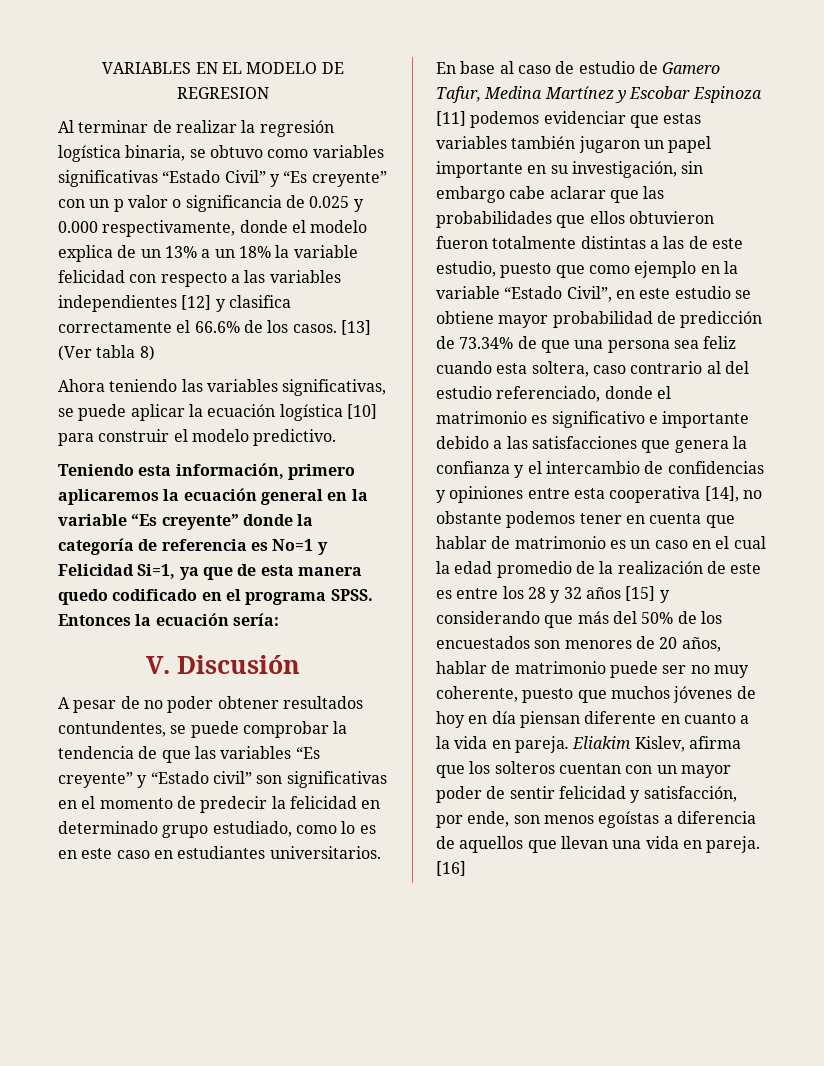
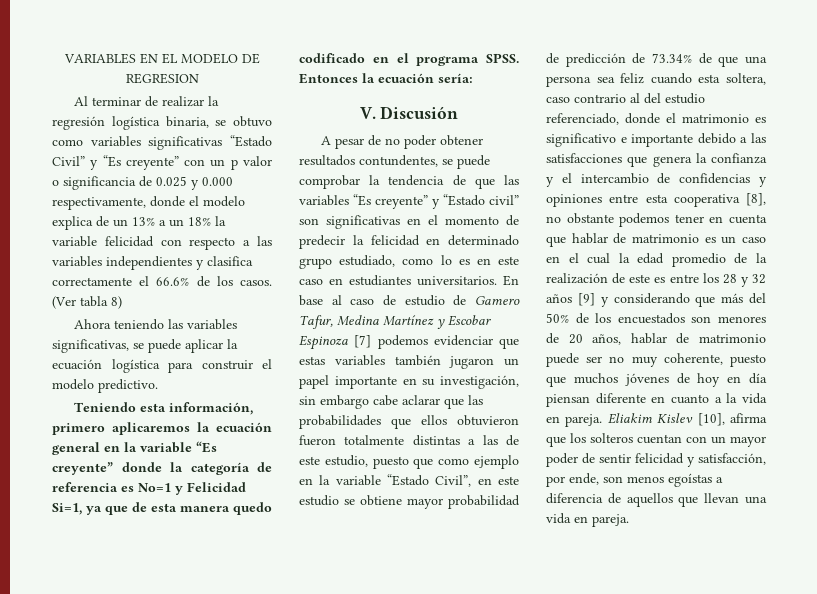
[181,295,212,310] [12] -> (192, 263) none
[340,320,371,335] [13] -> (272, 283) none
[346,404,377,419] [10] -> (160, 366) none
[436,111,466,126] [11] -> [354,335,372,348] [7]
[704,486,739,502] [14], -> [746,193,766,206] [8],
[625,586,656,601] [15] -> [577,293,595,306] [9]
[634,736,685,752] Kislev, -> [657,413,725,426] Kislev [10],
[436,861,466,876] [16] -> (629, 520) none

